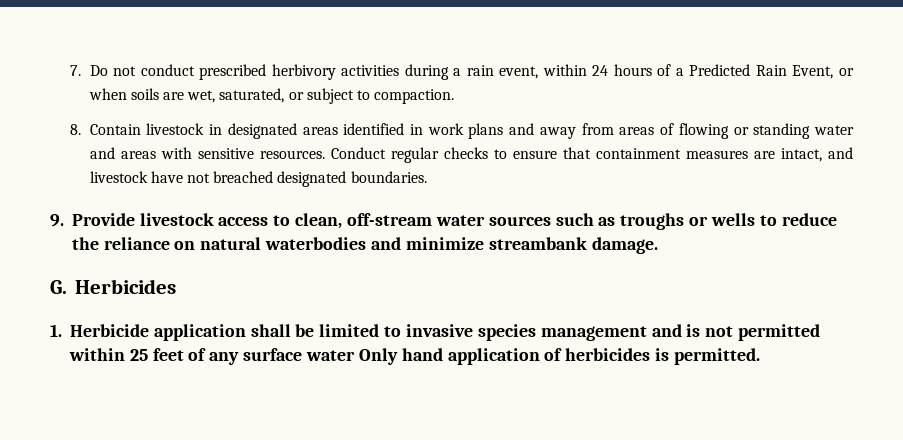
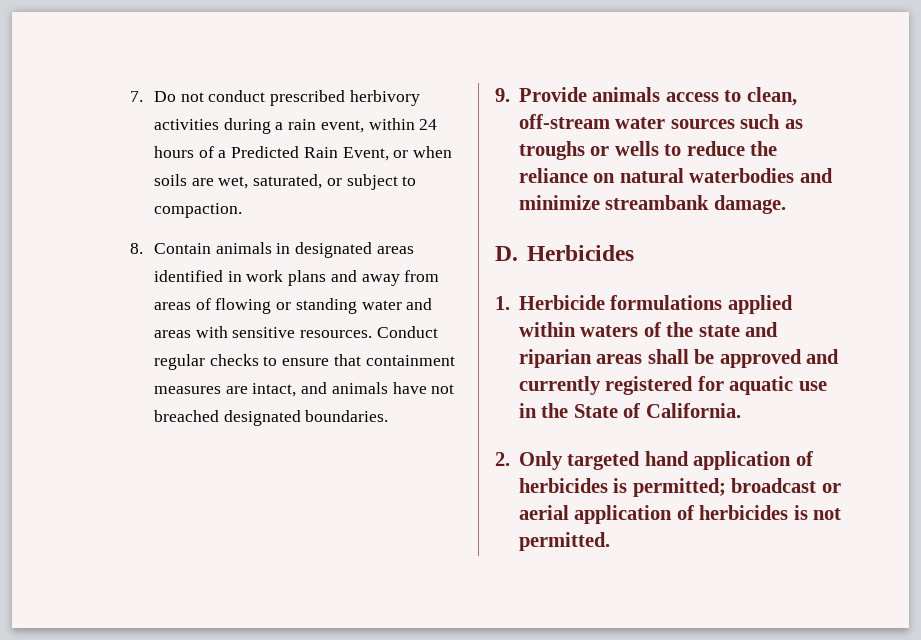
[146,123,205,135] livestock -> [215,242,272,254] animals
[89,171,148,183] livestock -> [331,382,388,394] animals
[139,213,214,226] livestock -> [592,87,661,102] animals
[50,280,67,294] G. -> [495,246,518,261] D.
[153,324,821,341] [68,348,398,365] application shall be limited to invasive species management and is not permitted within 25 feet of any surface water Only -> [610,295,793,314] [518,322,779,337] [518,349,840,368] [518,376,827,395] [518,403,741,418] [495,451,641,470] formulations applied within waters of the state and riparian areas shall be approved and currently registered for aquatic use in the State of California. // 2. Only targeted
(670, 354) none -> [632,478,841,497] [518,505,842,524] permitted; broadcast or aerial application of herbicides is not

